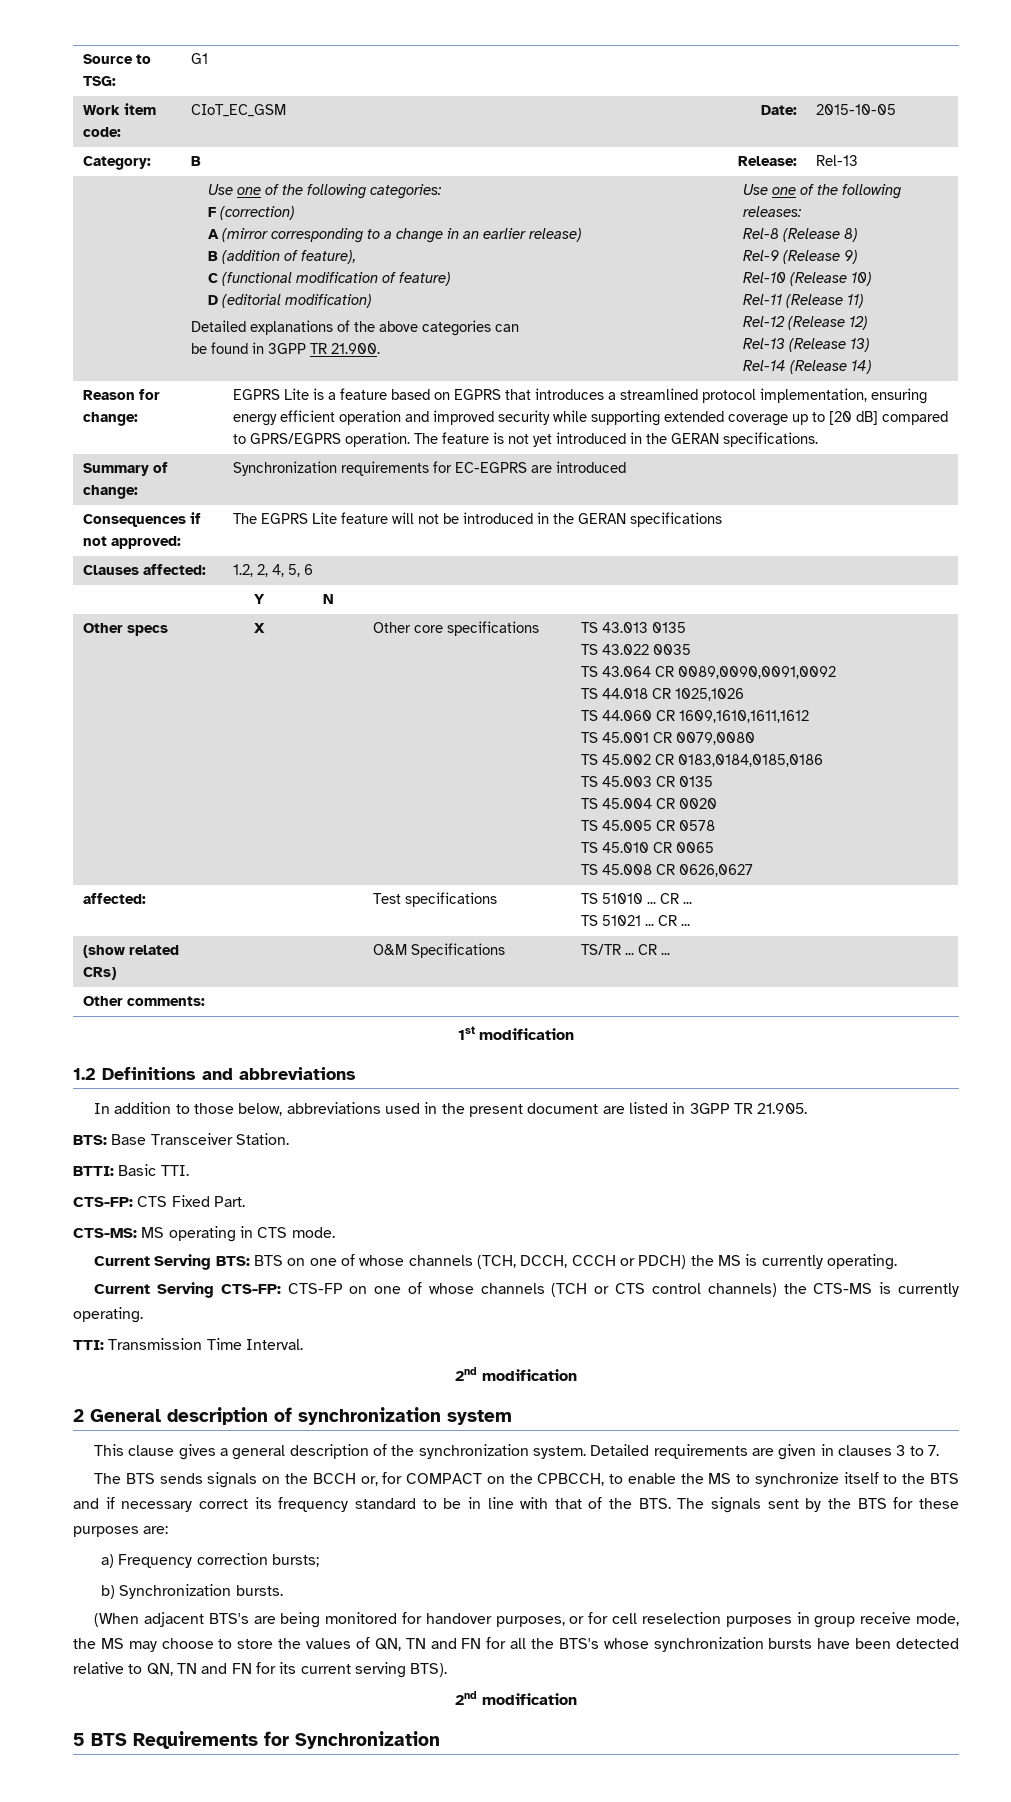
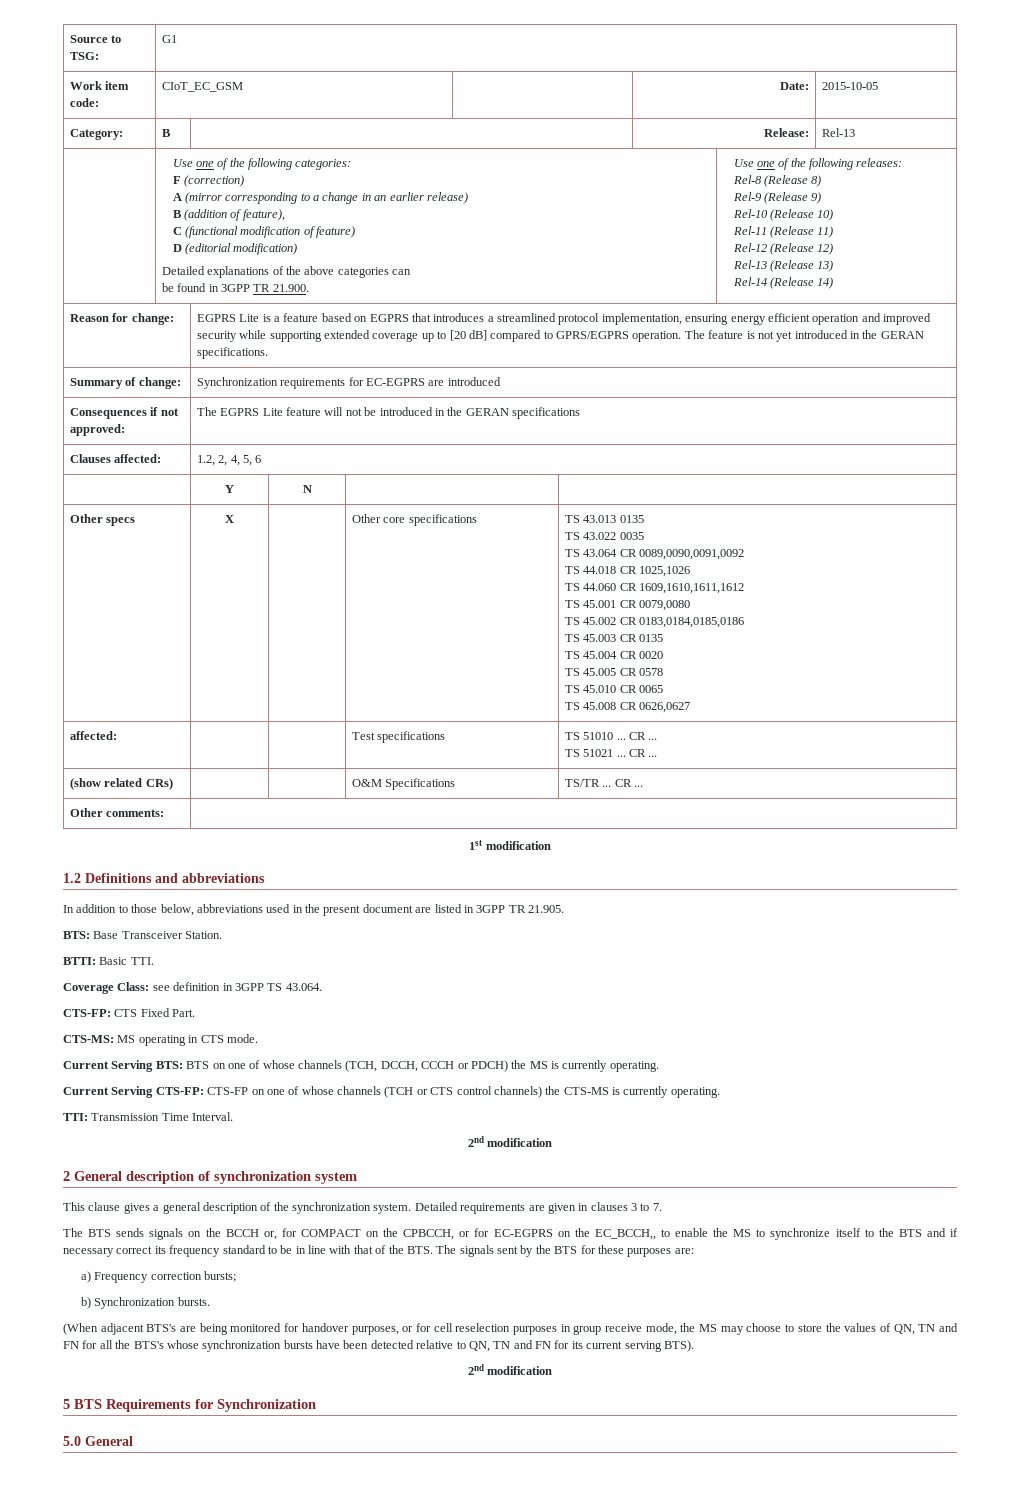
(189, 1170) none -> [63,982,322,994] // Coverage Class: see definition in 3GPP TS 43.064.
(605, 1479) none -> [459,1228,656,1240] or for EC-EGPRS on the EC_BCCH,,
(440, 1740) none -> [63,1436,133,1446] // 5.0 General

